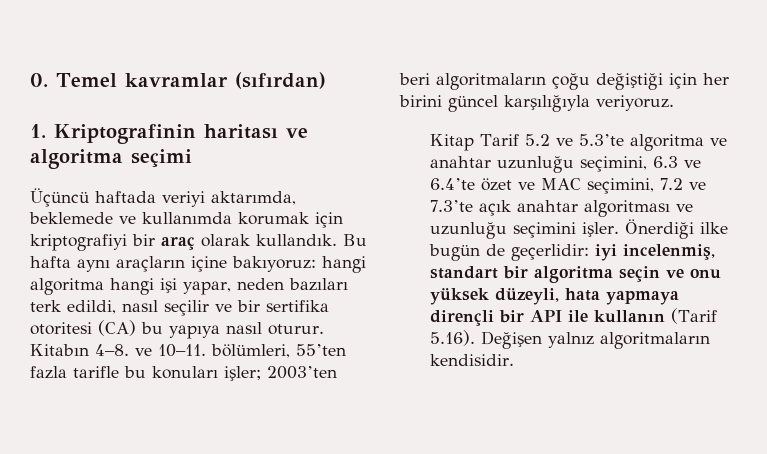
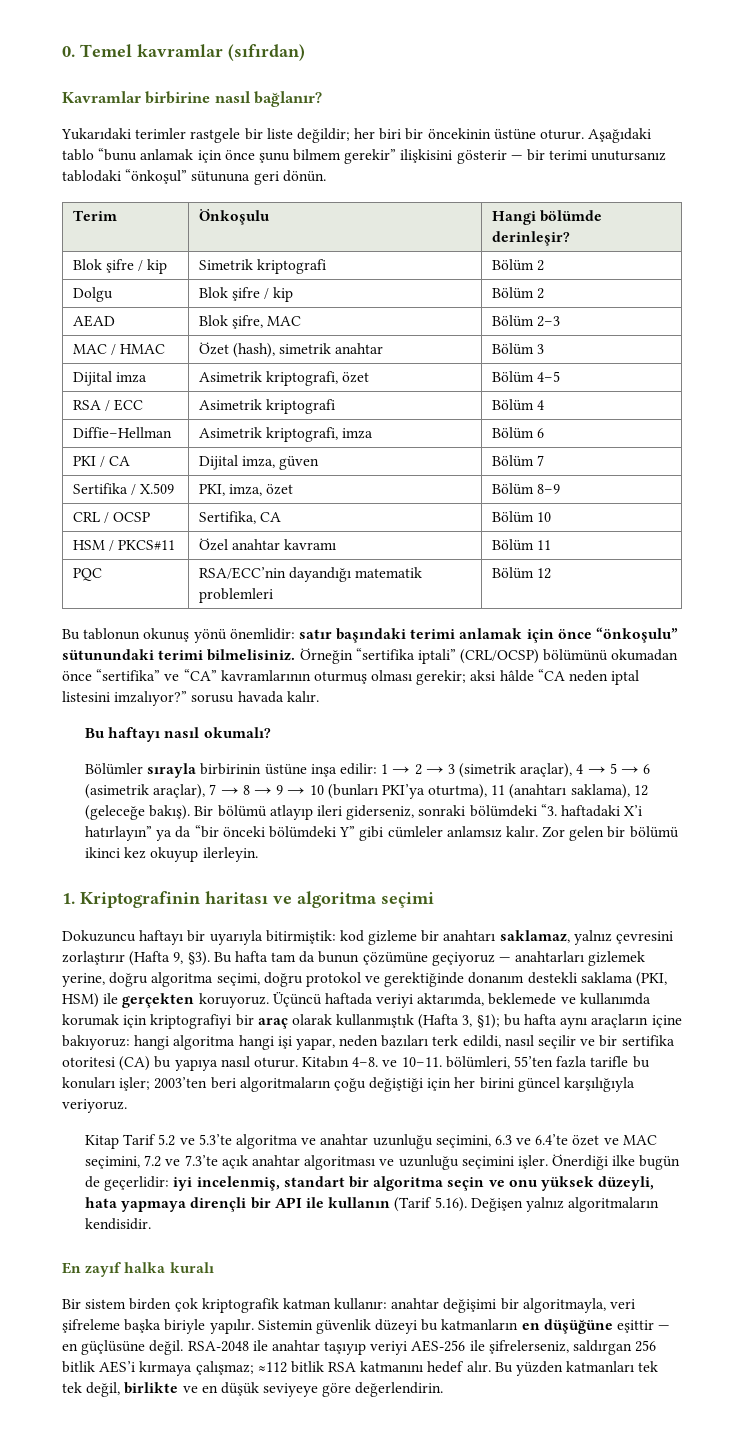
(326, 80) none -> [62,91,323,107] [61,128,652,143] [62,148,667,164] [62,169,326,185] [72,210,117,221] [198,209,269,225] [491,210,602,225] [491,231,570,246] [72,259,168,274] [198,259,326,274] [491,259,544,271] [72,287,113,302] [198,287,294,302] [491,287,544,299] [72,315,115,327] [198,315,302,329] [491,315,560,327] [72,344,166,355] [198,342,384,358] [491,343,544,355] [72,371,147,386] [198,371,370,386] [491,371,560,383] [72,399,144,411] [198,399,335,414] [491,399,544,411] [72,427,172,438] [198,427,374,442] [491,427,544,439] [72,456,131,467] [198,455,320,470] [491,455,544,467] [72,483,175,495] [198,484,294,496] [491,483,560,495] [72,512,151,523] [198,511,281,524] [491,511,551,523] [72,540,176,551] [198,538,337,551] [491,539,551,551] [72,568,102,581] [198,567,423,582] [198,588,273,603] [491,567,551,579] [62,627,679,643] [62,648,679,664] [62,669,640,685] [62,691,319,706] [85,727,271,742] [85,763,651,778] [85,784,648,799] [85,804,643,820] [85,825,679,841] [85,847,258,862] // Kavramlar birbirine nasıl bağlanır? // Yukarıdaki terimler rastgele bir liste değildir; her biri bir öncekinin üstüne oturur. Aşağıdaki tablo “bunu anlamak için önce şunu bilmem gerekir” ilişkisini gösterir — bir terimi unutursanız tablodaki “önkoşul” sütununa geri dönün. // Terim | Önkoşulu | Hangi bölümde derinleşir? // Blok şifre / kip | Simetrik kriptografi | Bölüm 2 // Dolgu | Blok şifre / kip | Bölüm 2 // AEAD | Blok şifre, MAC | Bölüm 2–3 // MAC / HMAC | Özet (hash), simetrik anahtar | Bölüm 3 // Dijital imza | Asimetrik kriptografi, özet | Bölüm 4–5 // RSA / ECC | Asimetrik kriptografi | Bölüm 4 // Diffie–Hellman | Asimetrik kriptografi, imza | Bölüm 6 // PKI / CA | Dijital imza, güven | Bölüm 7 // Sertifika / X.509 | PKI, imza, özet | Bölüm 8–9 // CRL / OCSP | Sertifika, CA | Bölüm 10 // HSM / PKCS#11 | Özel anahtar kavramı | Bölüm 11 // PQC | RSA/ECC’nin dayandığı matematik problemleri | Bölüm 12 // Bu tablonun okunuş yönü önemlidir: satır başındaki terimi anlamak için önce “önkoşulu” sütunundaki terimi bilmelisiniz. Örneğin “sertifika iptali” (CRL/OCSP) bölümünü okumadan önce “sertifika” ve “CA” kavramlarının oturmuş olması gerekir; aksi hâlde “CA neden iptal listesini imzalıyor?” sorusu havada kalır. // Bu haftayı nasıl okumalı? // Bölümler sırayla birbirinin üstüne inşa edilir: 1 → 2 → 3 (simetrik araçlar), 4 → 5 → 6 (asimetrik araçlar), 7 → 8 → 9 → 10 (bunları PKI’ya oturtma), 11 (anahtarı saklama), 12 (geleceğe bakış). Bir bölümü atlayıp ileri giderseniz, sonraki bölümdeki “3. haftadaki X’i hatırlayın” ya da “bir önceki bölümdeki Y” gibi cümleler anlamsız kalır. Zor gelen bir bölümü ikinci kez okuyup ilerleyin.
(192, 158) none -> [62,930,674,945] [62,951,646,966] [62,972,668,987] [62,993,269,1008] Dokuzuncu haftayı bir uyarıyla bitirmiştik: kod gizleme bir anahtarı saklamaz, yalnız çevresini zorlaştırır (Hafta 9, §3). Bu hafta tam da bunun çözümüne geçiyoruz — anahtarları gizlemek yerine, doğru algoritma seçimi, doğru protokol ve gerektiğinde donanım destekli saklama (PKI, HSM) ile gerçekten koruyoruz.
[256,234,367,246] kullandık. Bu -> [336,1014,521,1029] kullanmıştık (Hafta 3, §1); bu
(515, 360) none -> [62,1262,214,1277] [62,1298,636,1313] [62,1319,671,1334] [62,1340,657,1355] [62,1361,659,1376] [62,1382,444,1397] // En zayıf halka kuralı // Bir sistem birden çok kriptografik katman kullanır: anahtar değişimi bir algoritmayla, veri şifreleme başka biriyle yapılır. Sistemin güvenlik düzeyi bu katmanların en düşüğüne eşittir — en güçlüsüne değil. RSA-2048 ile anahtar taşıyıp veriyi AES-256 ile şifrelerseniz, saldırgan 256 bitlik AES’i kırmaya çalışmaz; ≈112 bitlik RSA katmanını hedef alır. Bu yüzden katmanları tek tek değil, birlikte ve en düşük seviyeye göre değerlendirin.

